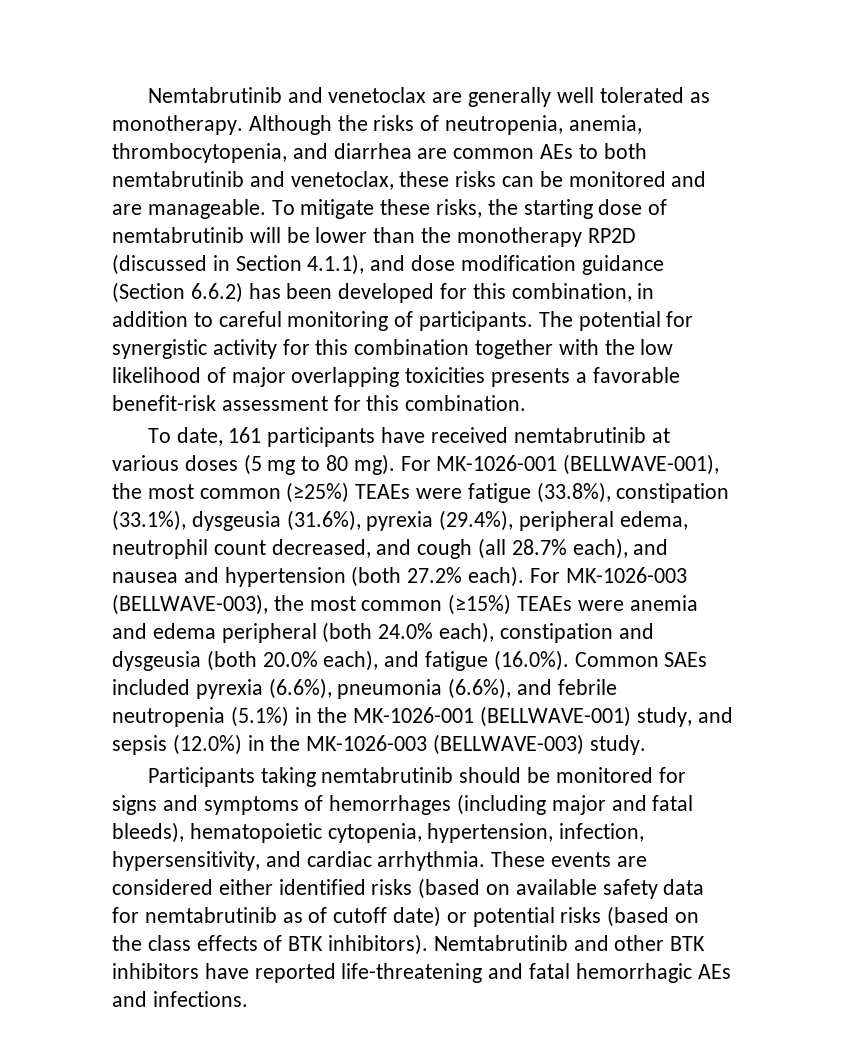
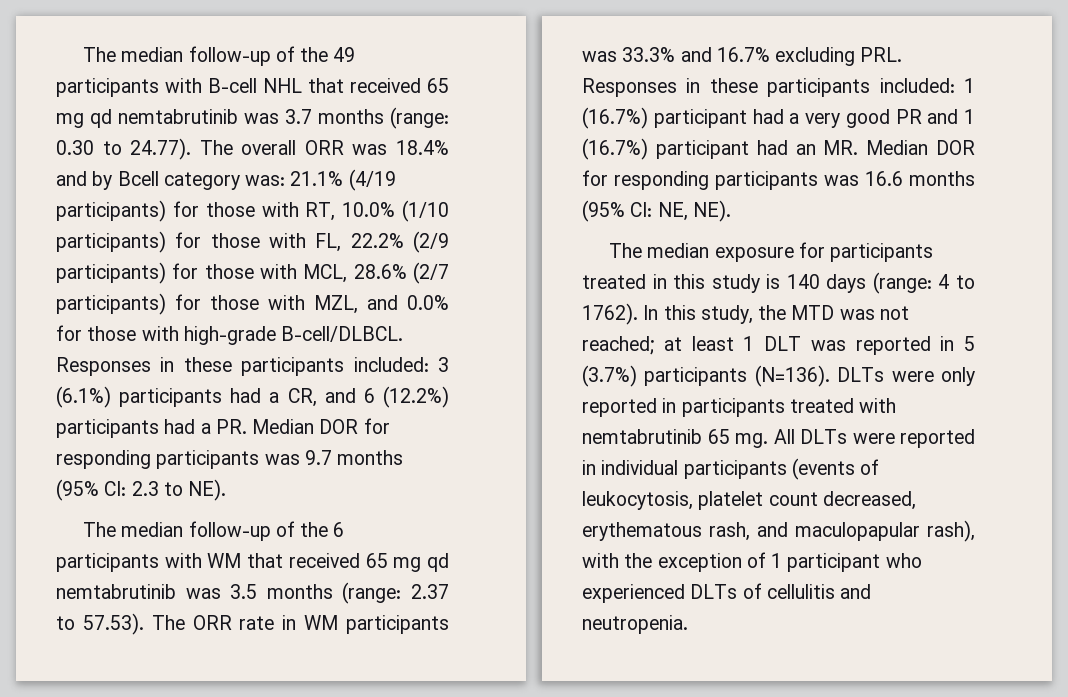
[147,87,710,107] [112,115,642,135] [112,143,647,163] [112,171,707,190] [112,199,668,219] [112,227,636,247] [112,254,664,275] [112,282,655,303] [112,311,694,331] [112,339,674,359] [112,367,680,387] [112,395,527,411] [147,427,670,447] [112,454,720,475] [112,482,730,503] [112,510,688,531] [112,538,669,559] [112,566,687,587] [112,594,698,615] [112,622,654,643] [112,650,708,671] [112,678,617,699] [112,706,733,727] [112,734,646,755] [147,767,686,787] [112,794,694,815] [112,822,645,843] [112,851,647,871] [112,878,705,899] [112,906,700,927] [112,934,706,955] [112,963,731,983] [112,991,248,1007] Nemtabrutinib and venetoclax are generally well tolerated as monotherapy. Although the risks of neutropenia, anemia, thrombocytopenia, and diarrhea are common AEs to both nemtabrutinib and venetoclax, these risks can be monitored and are manageable. To mitigate these risks, the starting dose of nemtabrutinib will be lower than the monotherapy RP2D (discussed in Section 4.1.1), and dose modification guidance (Section 6.6.2) has been developed for this combination, in addition to careful monitoring of participants. The potential for synergistic activity for this combination together with the low likelihood of major overlapping toxicities presents a favorable benefit-risk assessment for this combination. // To date, 161 participants have received nemtabrutinib at various doses (5 mg to 80 mg). For MK-1026-001 (BELLWAVE-001), the most common (≥25%) TEAEs were fatigue (33.8%), constipation (33.1%), dysgeusia (31.6%), pyrexia (29.4%), peripheral edema, neutrophil count decreased, and cough (all 28.7% each), and nausea and hypertension (both 27.2% each). For MK-1026-003 (BELLWAVE-003), the most common (≥15%) TEAEs were anemia and edema peripheral (both 24.0% each), constipation and dysgeusia (both 20.0% each), and fatigue (16.0%). Common SAEs included pyrexia (6.6%), pneumonia (6.6%), and febrile neutropenia (5.1%) in the MK-1026-001 (BELLWAVE-001) study, and sepsis (12.0%) in the MK-1026-003 (BELLWAVE-003) study. // Participants taking nemtabrutinib should be monitored for signs and symptoms of hemorrhages (including major and fatal bleeds), hematopoietic cytopenia, hypertension, infection, hypersensitivity, and cardiac arrhythmia. These events are considered either identified risks (based on available safety data for nemtabrutinib as of cutoff date) or potential risks (based on the class effects of BTK inhibitors). Nemtabrutinib and other BTK inhibitors have reported life-threatening and fatal hemorrhagic AEs and infections. -> [83,46,356,66] [56,78,449,97] [56,107,449,129] [56,138,449,160] [56,169,396,191] [56,200,449,222] [56,231,449,253] [56,262,449,284] [56,293,449,315] [56,325,404,345] [56,357,449,376] [56,386,450,408] [56,418,390,438] [56,450,404,469] [56,479,227,501] [83,521,345,541] [56,553,450,572] [56,582,449,604] [56,613,449,635] [582,47,903,66] [582,78,975,97] [582,107,975,129] [582,138,975,160] [582,170,975,190] [582,200,731,222] [609,242,934,262] [582,272,975,294] [582,303,909,325] [582,336,975,355] [582,365,975,387] [582,398,897,417] [582,429,975,448] [582,458,880,480] [582,491,916,510] [582,520,975,542] [582,552,922,572] [582,583,872,603] [582,615,688,634] The median follow-up of the 49 participants with B-cell NHL that received 65 mg qd nemtabrutinib was 3.7 months (range: 0.30 to 24.77). The overall ORR was 18.4% and by Bcell category was: 21.1% (4/19 participants) for those with RT, 10.0% (1/10 participants) for those with FL, 22.2% (2/9 participants) for those with MCL, 28.6% (2/7 participants) for those with MZL, and 0.0% for those with high-grade B-cell/DLBCL. Responses in these participants included: 3 (6.1%) participants had a CR, and 6 (12.2%) participants had a PR. Median DOR for responding participants was 9.7 months (95% CI: 2.3 to NE). // The median follow-up of the 6 participants with WM that received 65 mg qd nemtabrutinib was 3.5 months (range: 2.37 to 57.53). The ORR rate in WM participants was 33.3% and 16.7% excluding PRL. Responses in these participants included: 1 (16.7%) participant had a very good PR and 1 (16.7%) participant had an MR. Median DOR for responding participants was 16.6 months (95% CI: NE, NE). // The median exposure for participants treated in this study is 140 days (range: 4 to 1762). In this study, the MTD was not reached; at least 1 DLT was reported in 5 (3.7%) participants (N=136). DLTs were only reported in participants treated with nemtabrutinib 65 mg. All DLTs were reported in individual participants (events of leukocytosis, platelet count decreased, erythematous rash, and maculopapular rash), with the exception of 1 participant who experienced DLTs of cellulitis and neutropenia.

